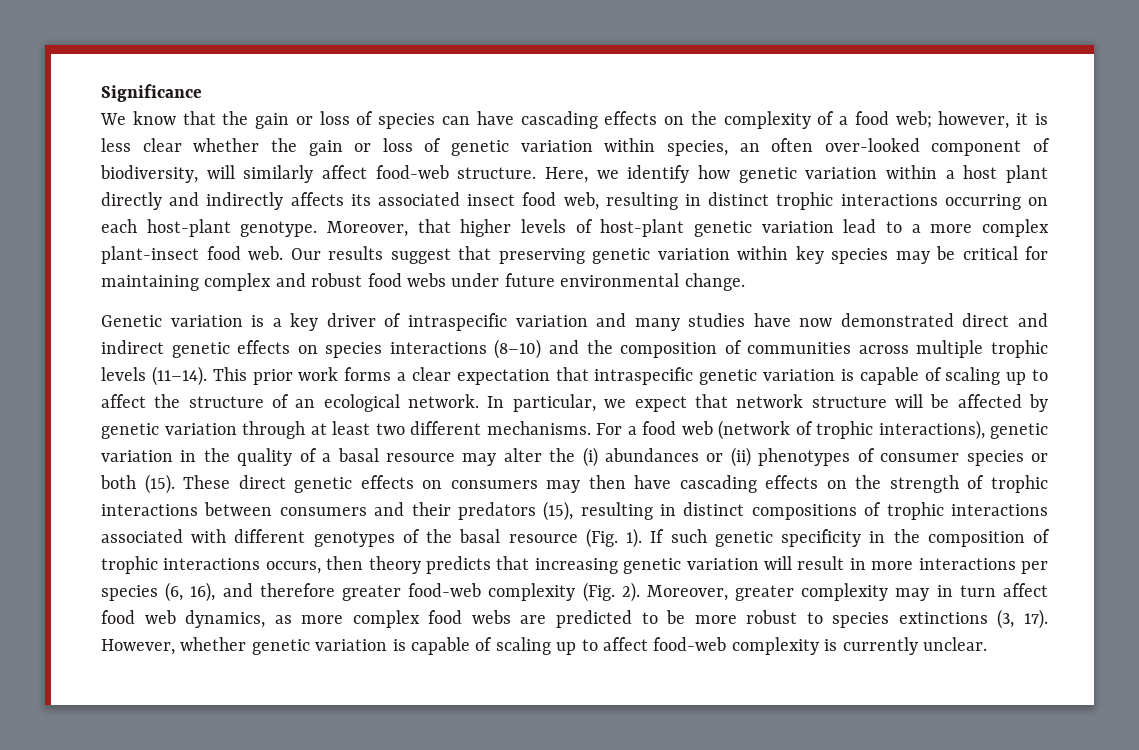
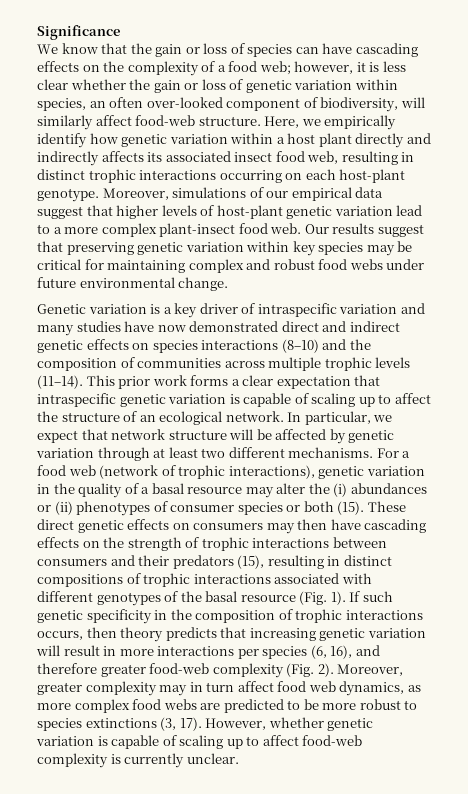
(619, 174) none -> [324,115,397,130] empirically
(408, 229) none -> [172,187,384,201] [37,206,83,219] simulations of our empirical data suggest

